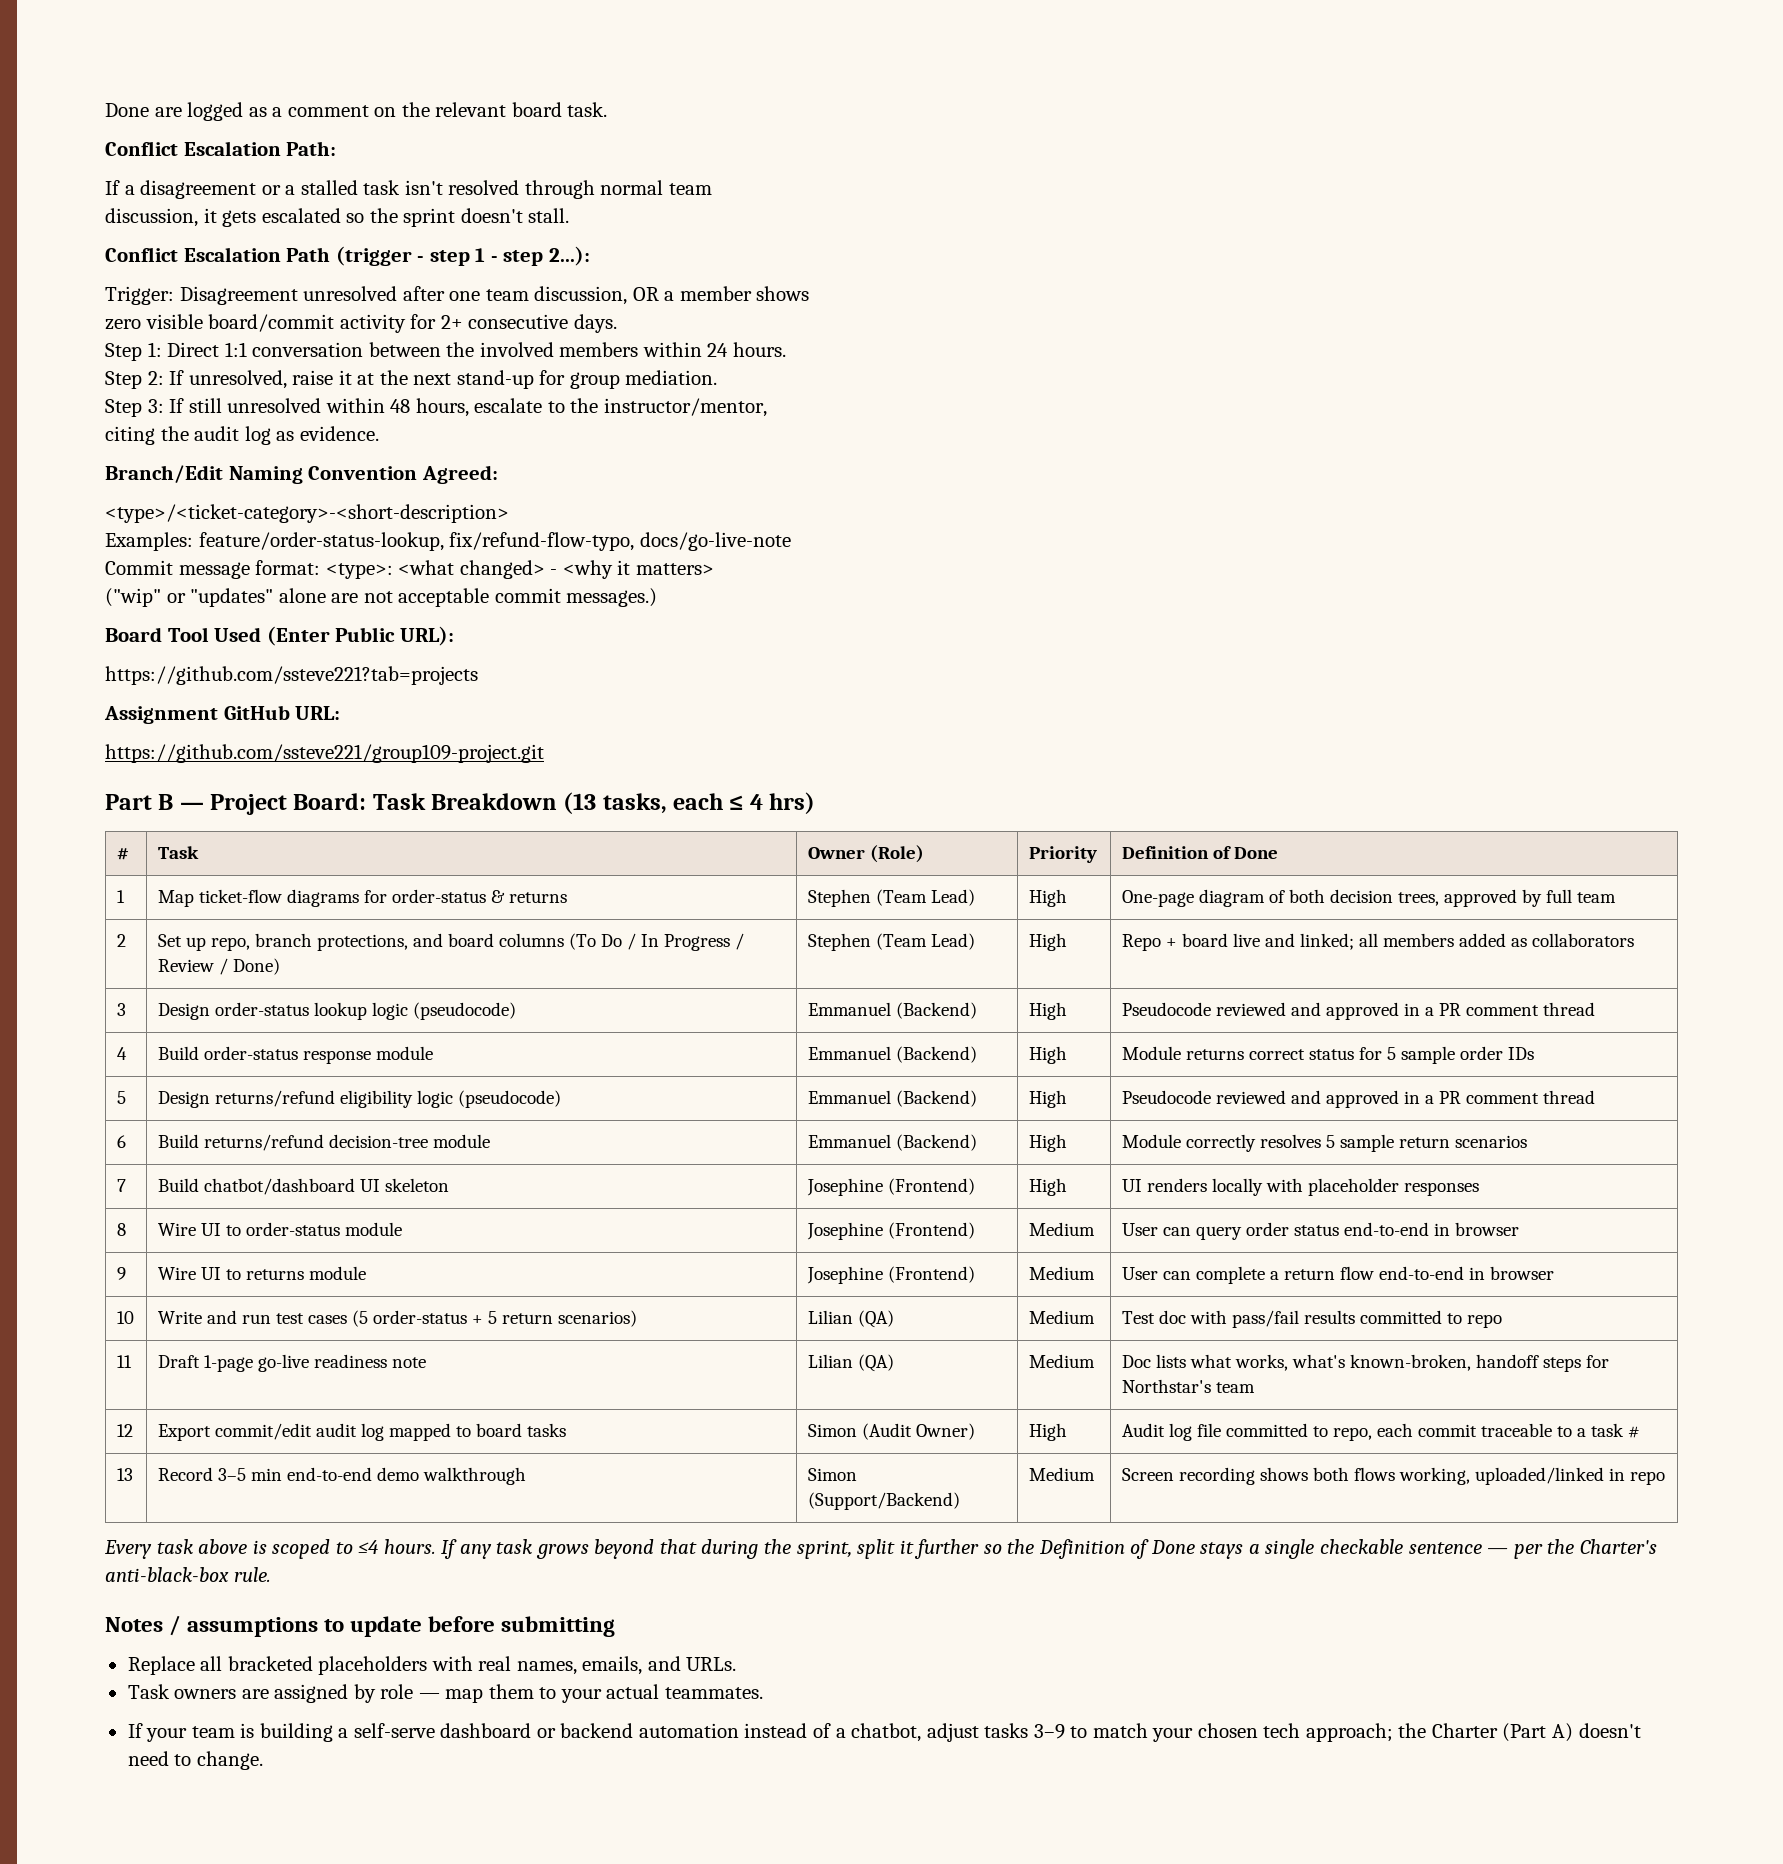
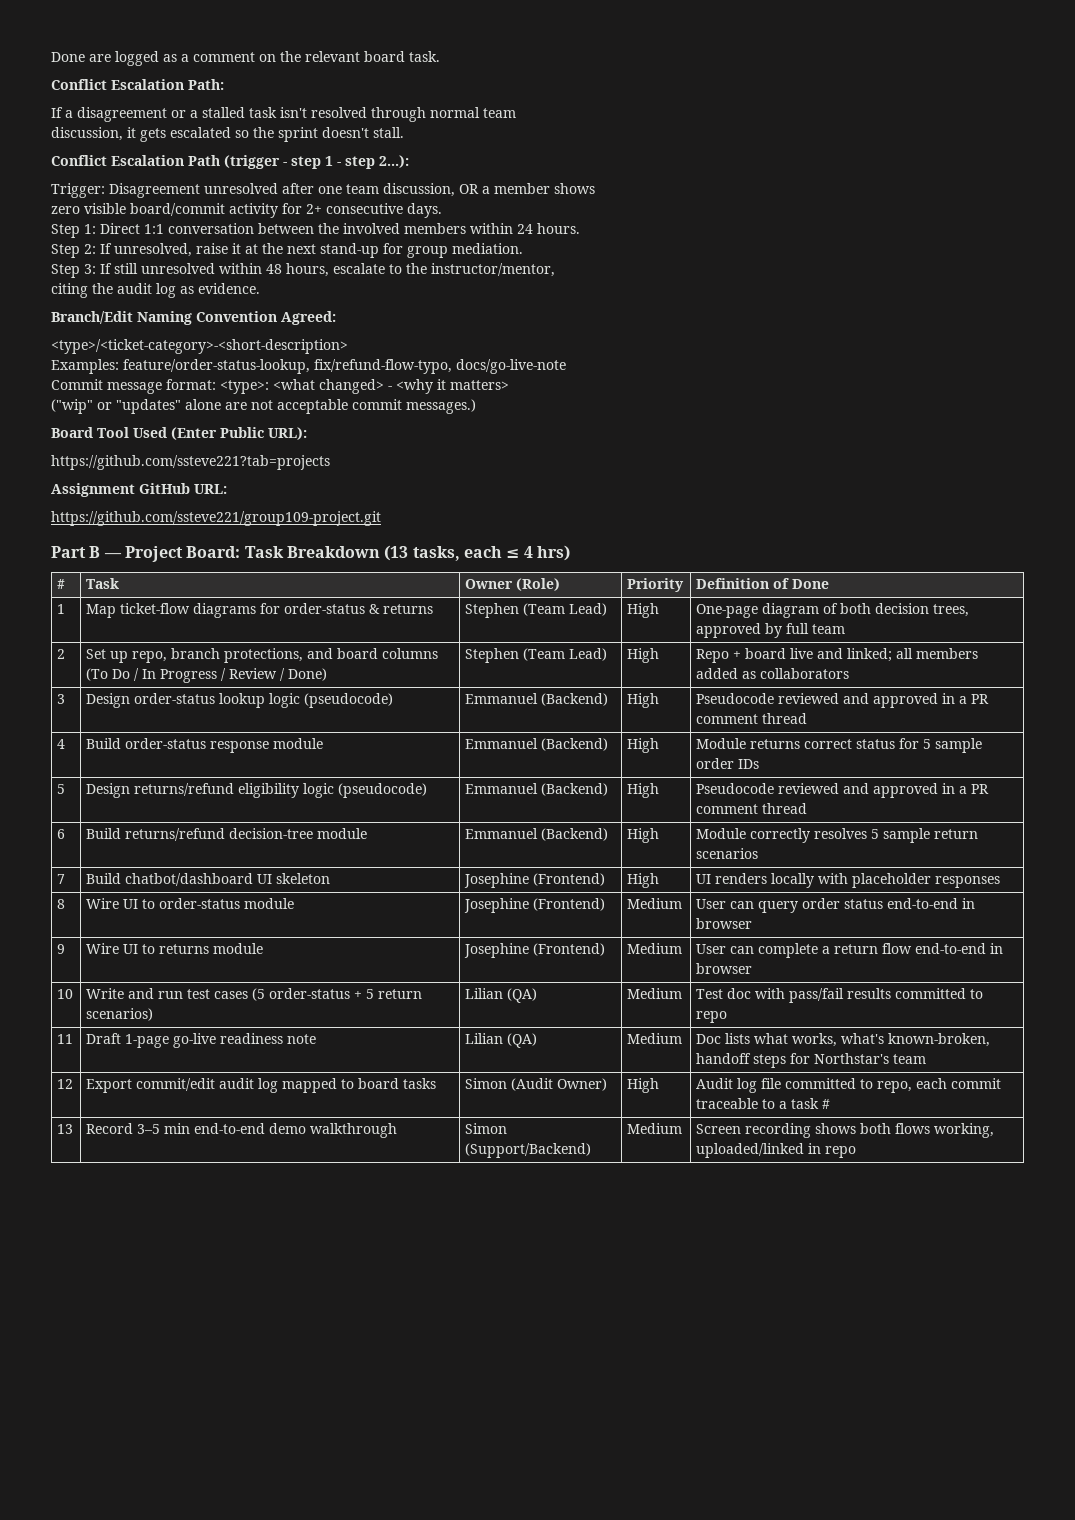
[104,1539,1657,1559] [105,1567,271,1582] [105,1615,616,1637] [127,1656,737,1675] [127,1684,763,1703] [127,1723,1641,1742] [127,1751,263,1770] // Every task above is scoped to ≤4 hours. If any task grows beyond that during the sprint, split it further so the Definition of Done stays a single checkable sentence — per the Charter's anti-black-box rule. // Notes / assumptions to update before submitting // Replace all bracketed placeholders with real names, emails, and URLs. // Task owners are assigned by role — map them to your actual teammates. // If your team is building a self-serve dashboard or backend automation instead of a chatbot, adjust tasks 3–9 to match your chosen tech approach; the Charter (Part A) doesn't need to change. -> (857, 1152) none

